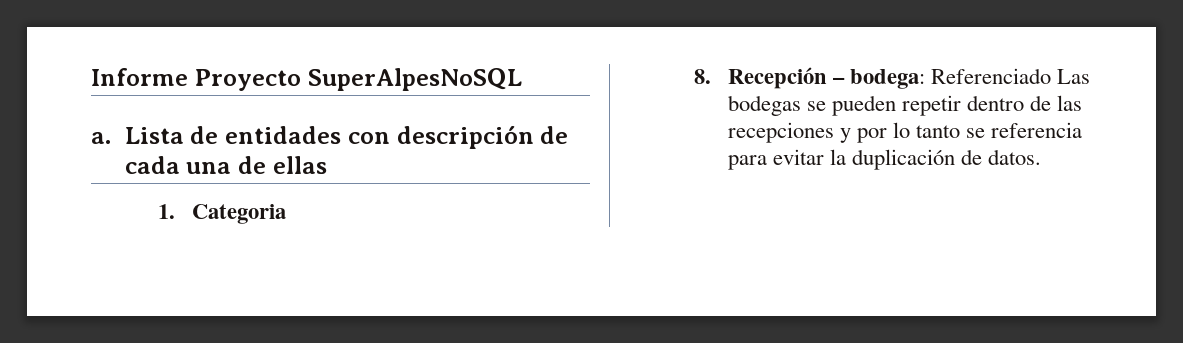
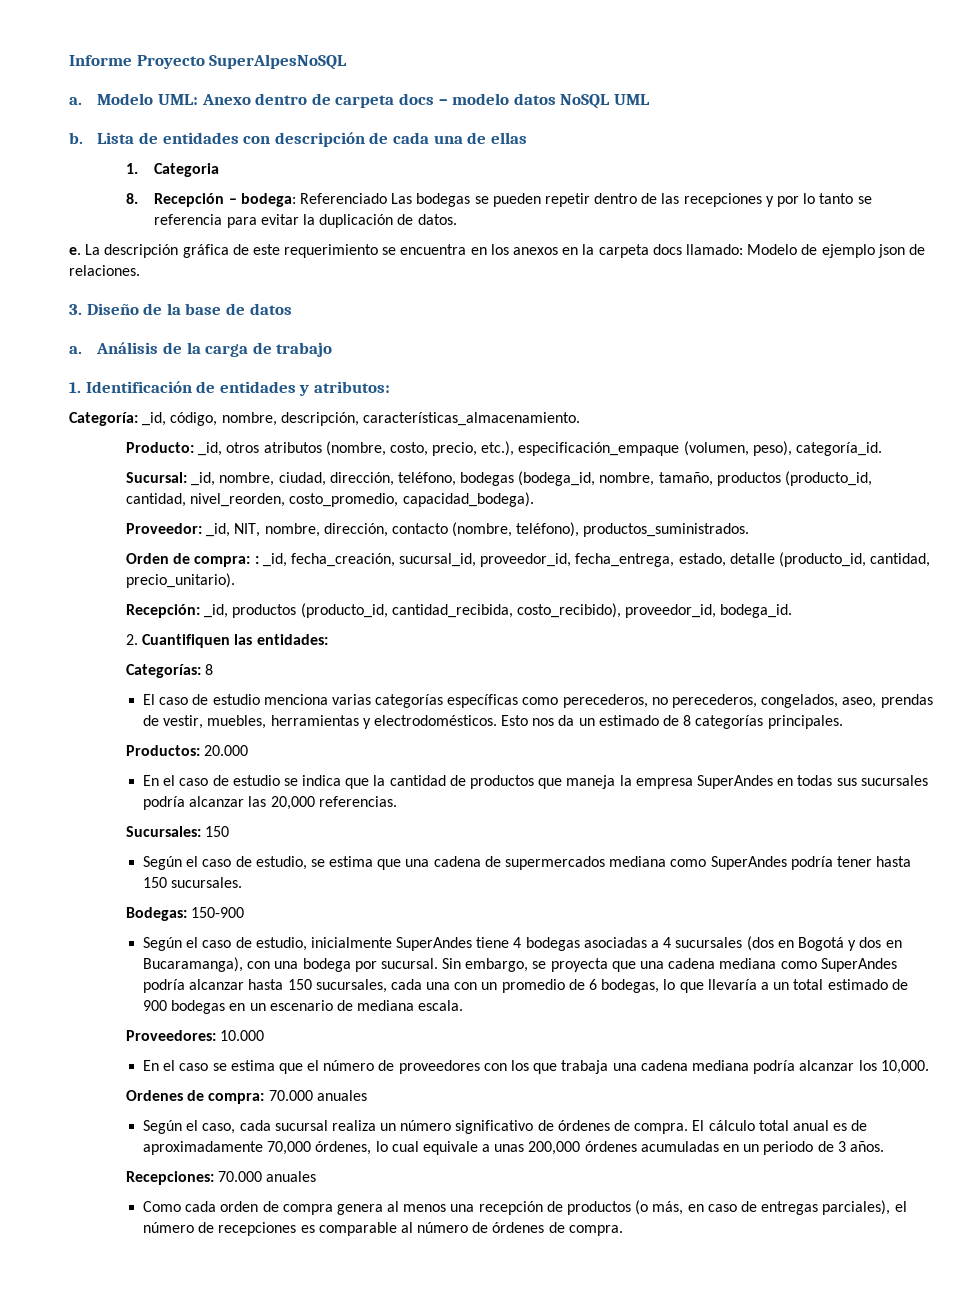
(111, 138) none -> [97,93,650,109] [69,132,83,144] Modelo UML: Anexo dentro de carpeta docs – modelo datos NoSQL UML // b.
(1042, 157) none -> [69,244,925,258] [69,265,140,276] [69,303,292,315] [69,342,333,357] [69,381,390,396] [69,412,580,426] [125,441,882,456] [125,471,872,486] [125,492,534,507] [125,522,750,537] [125,552,931,567] [125,573,235,588] [125,603,793,618] [125,634,328,648] [125,664,214,678] [142,694,933,708] [142,715,843,729] [125,745,249,756] [142,775,928,789] [142,796,397,810] [125,826,230,837] [142,856,912,870] [142,877,243,888] [125,907,245,921] [142,936,902,951] [142,957,897,972] [142,979,908,993] [142,1000,464,1014] [125,1030,265,1041] [142,1060,929,1074] [125,1090,367,1104] [142,1120,868,1134] [142,1141,884,1155] [125,1171,317,1185] [142,1200,907,1215] [142,1222,623,1236] // e. La descripción gráfica de este requerimiento se encuentra en los anexos en la carpeta docs llamado: Modelo de ejemplo json de relaciones. // 3. Diseño de la base de datos // a. Análisis de la carga de trabajo // 1. Identificación de entidades y atributos: // Categoría: _id, código, nombre, descripción, características_almacenamiento. // Producto: _id, otros atributos (nombre, costo, precio, etc.), especificación_empaque (volumen, peso), categoría_id. // Sucursal: _id, nombre, ciudad, dirección, teléfono, bodegas (bodega_id, nombre, tamaño, productos (producto_id, cantidad, nivel_reorden, costo_promedio, capacidad_bodega). // Proveedor: _id, NIT, nombre, dirección, contacto (nombre, teléfono), productos_suministrados. // Orden de compra: : _id, fecha_creación, sucursal_id, proveedor_id, fecha_entrega, estado, detalle (producto_id, cantidad, precio_unitario). // Recepción: _id, productos (producto_id, cantidad_recibida, costo_recibido), proveedor_id, bodega_id. // 2. Cuantifiquen las entidades: // Categorías: 8 // El caso de estudio menciona varias categorías específicas como perecederos, no perecederos, congelados, aseo, prendas de vestir, muebles, herramientas y electrodomésticos. Esto nos da un estimado de 8 categorías principales. // Productos: 20.000 // En el caso de estudio se indica que la cantidad de productos que maneja la empresa SuperAndes en todas sus sucursales podría alcanzar las 20,000 referencias. // Sucursales: 150 // Según el caso de estudio, se estima que una cadena de supermercados mediana como SuperAndes podría tener hasta 150 sucursales. // Bodegas: 150-900 // Según el caso de estudio, inicialmente SuperAndes tiene 4 bodegas asociadas a 4 sucursales (dos en Bogotá y dos en Bucaramanga), con una bodega por sucursal. Sin embargo, se proyecta que una cadena mediana como SuperAndes podría alcanzar hasta 150 sucursales, cada una con un promedio de 6 bodegas, lo que llevaría a un total estimado de 900 bodegas en un escenario de mediana escala. // Proveedores: 10.000 // En el caso se estima que el número de proveedores con los que trabaja una cadena mediana podría alcanzar los 10,000. // Ordenes de compra: 70.000 anuales // Según el caso, cada sucursal realiza un número significativo de órdenes de compra. El cálculo total anual es de aproximadamente 70,000 órdenes, lo cual equivale a unas 200,000 órdenes acumuladas en un periodo de 3 años. // Recepciones: 70.000 anuales // Como cada orden de compra genera al menos una recepción de productos (o más, en caso de entregas parciales), el número de recepciones es comparable al número de órdenes de compra.

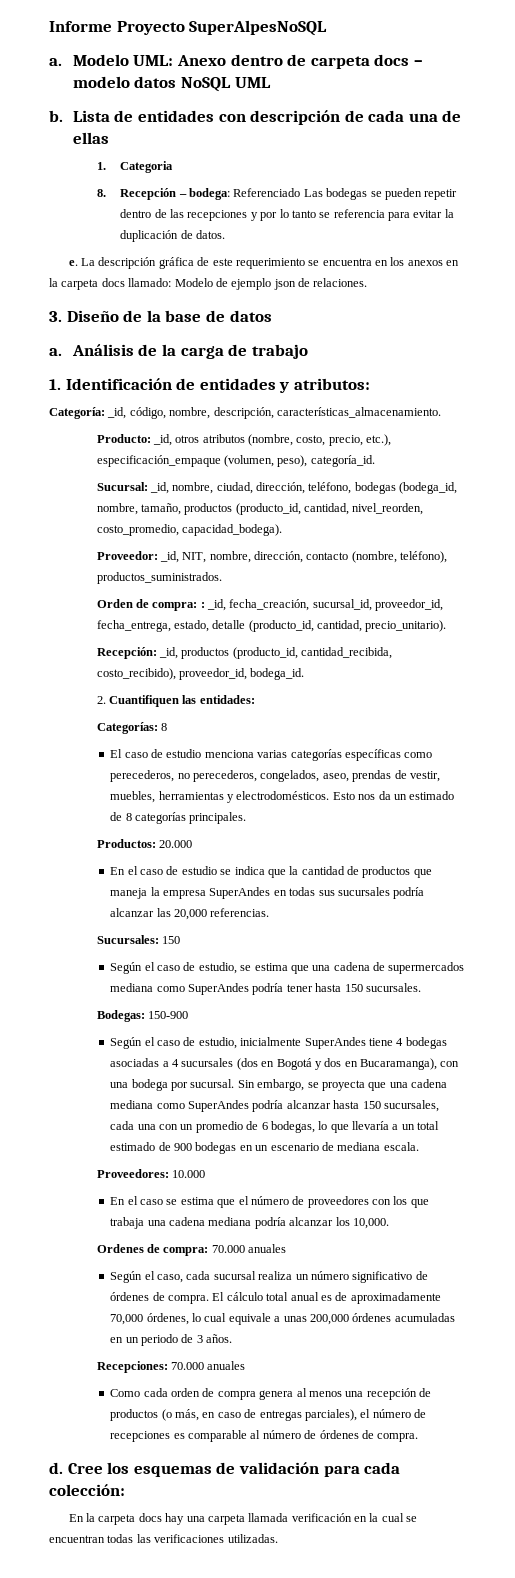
(623, 1230) none -> [49,1462,401,1477] [49,1484,125,1496] [68,1513,418,1525] [49,1534,278,1543] // d. Cree los esquemas de validación para cada colección: // En la carpeta docs hay una carpeta llamada verificación en la cual se encuentran todas las verificaciones utilizadas.

